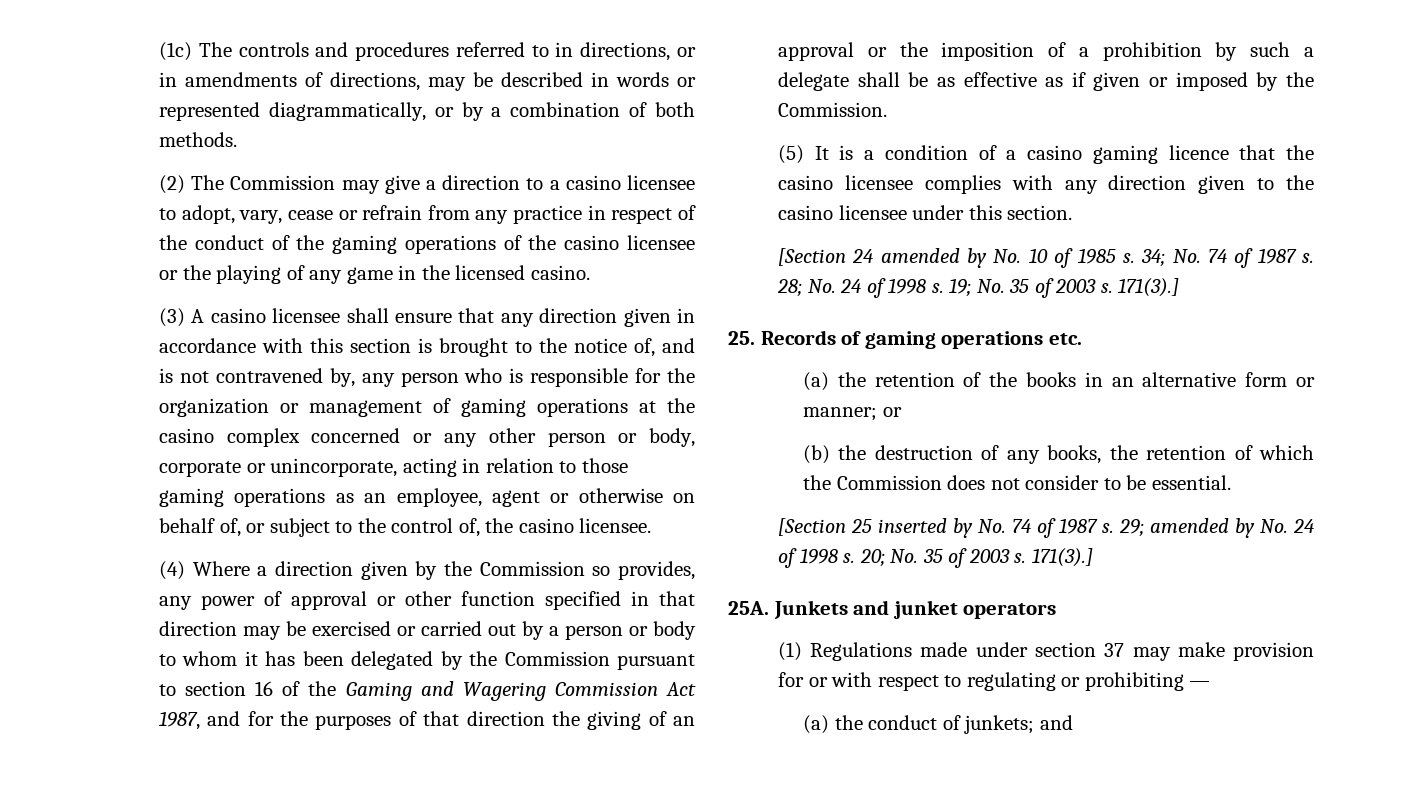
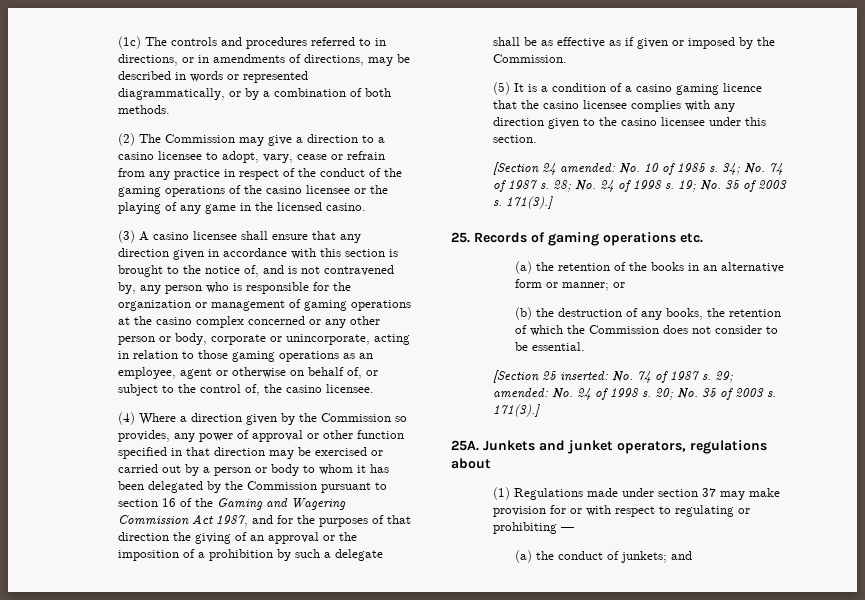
[880,248,988,268] amended by -> [560,163,616,173] amended:
[877,518,973,538] inserted by -> [560,371,609,381] inserted:
[1149,518,1255,538] amended by -> [493,388,549,398] amended:
[963,603,1057,619] operators -> [617,440,767,454] [451,458,491,469] operators, regulations about

